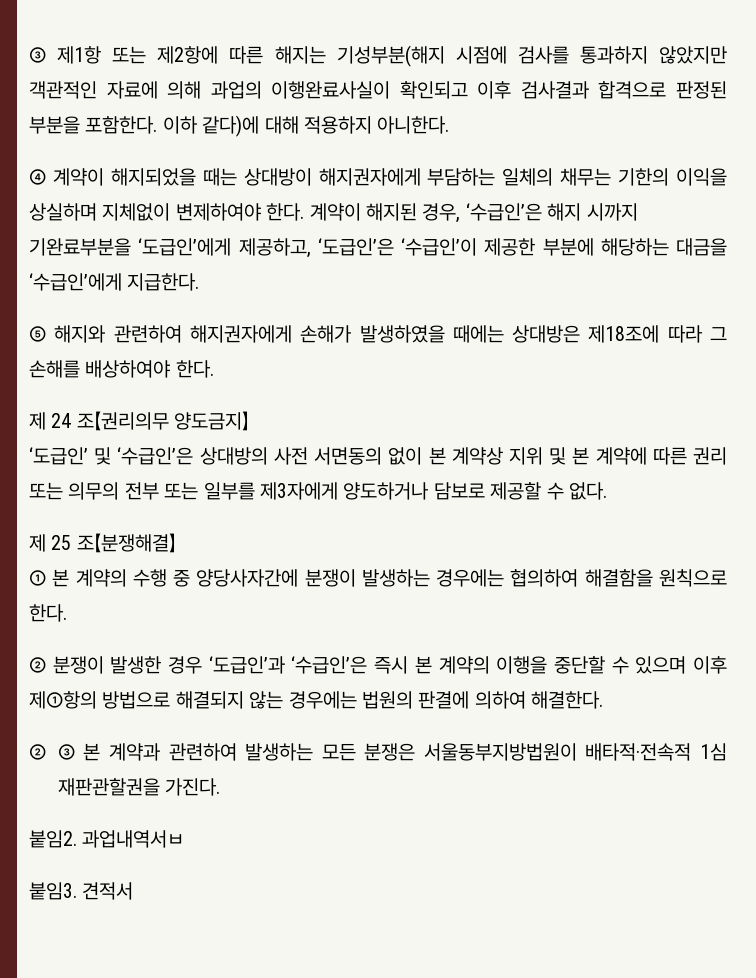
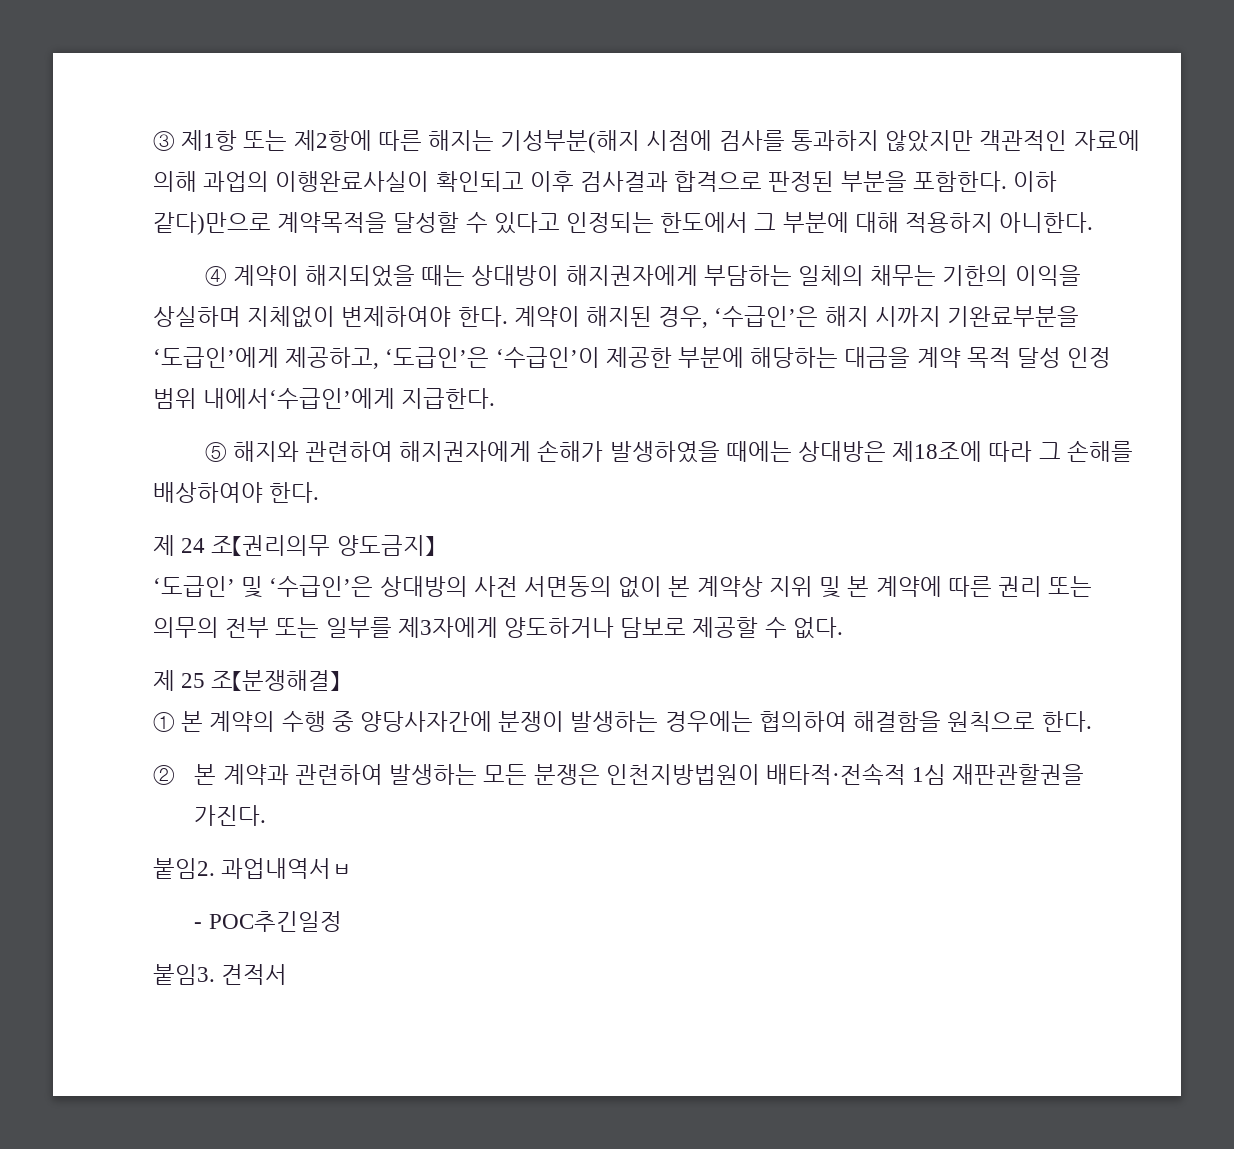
[202,115,260,137] 같다)에 -> [153,212,849,235] 같다)만으로 계약목적을 달성할 수 있다고 인정되는 한도에서 그 부분에
[29,273,122,291] ‘수급인’에게 -> [916,347,1112,368] [153,388,396,409] 계약 목적 달성 인정 범위 내에서‘수급인’에게
[29,656,728,674] [29,691,604,709] [29,744,75,760] // ② 분쟁이 발생한 경우 ‘도급인’과 ‘수급인’은 즉시 본 계약의 이행을 중단할 수 있으며 이후 제①항의 방법으로 해결되지 않는 경우에는 법원의 판결에 의하여 해결한다. // ② ③ -> [153,765,175,785] // ②
[423,743,577,761] 서울동부지방법원이 -> [605,764,760,785] 인천지방법원이
(185, 839) none -> [194,911,342,932] // - POC추긴일정

